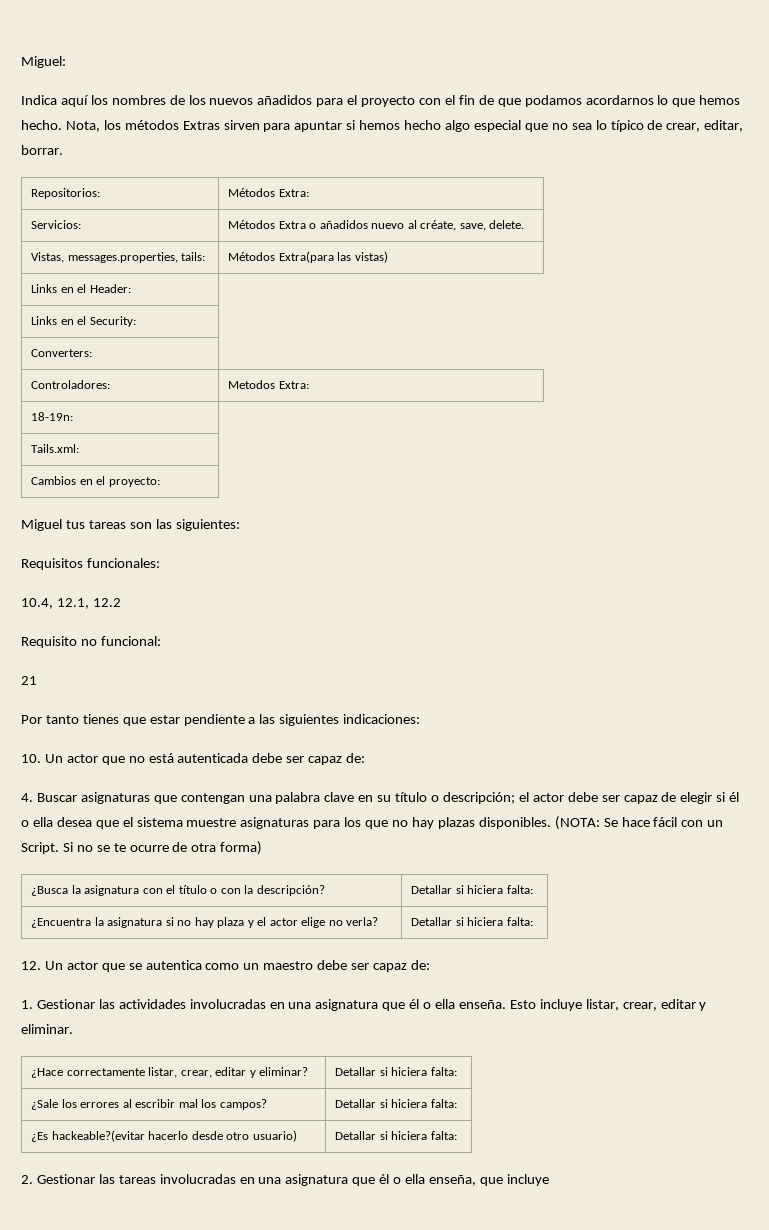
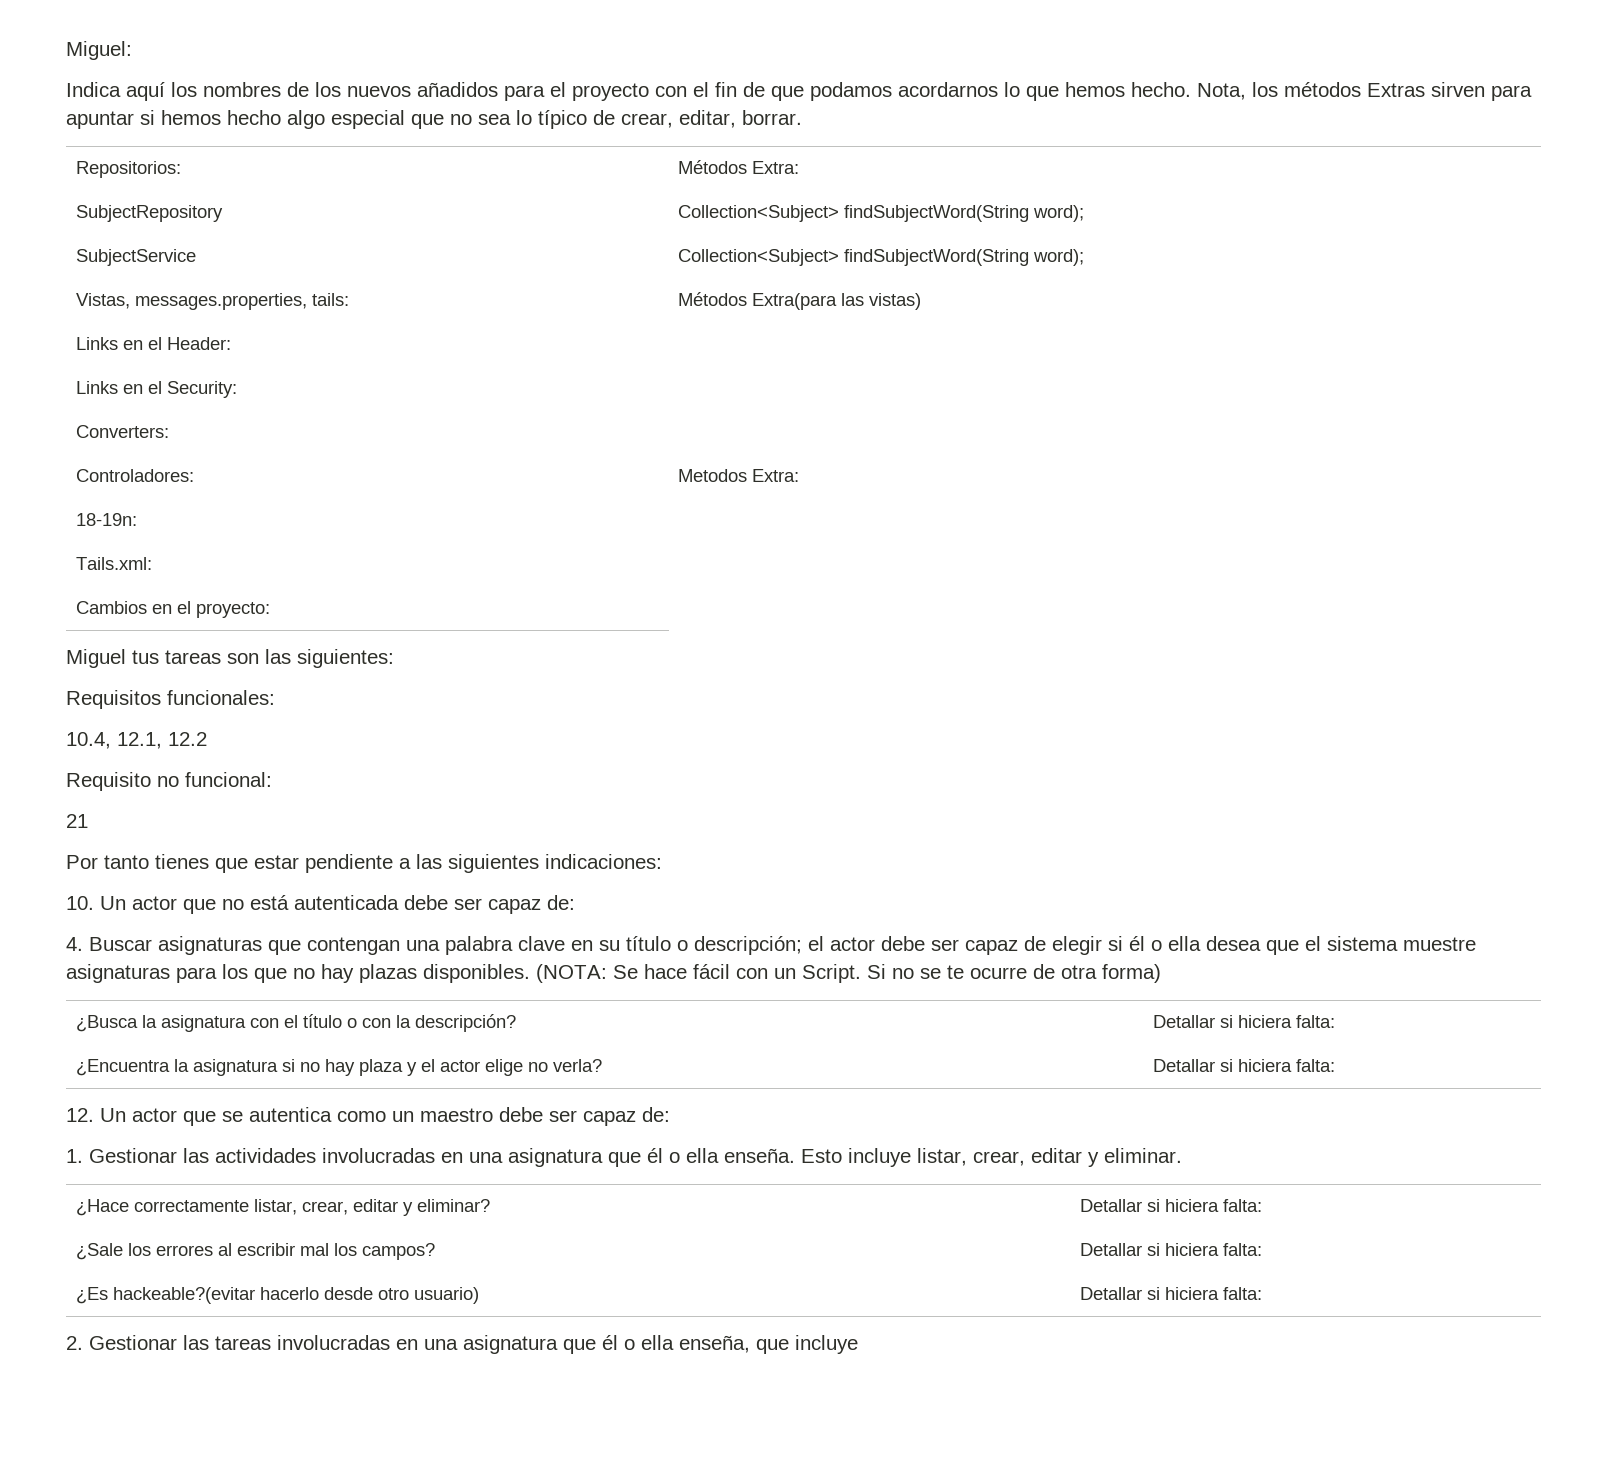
[31,220,82,229] [228,220,525,231] Servicios: | Métodos Extra o añadidos nuevo al créate, save, delete. -> [76,205,224,222] [678,205,1085,222] [76,249,197,266] [678,249,1085,266] SubjectRepository | Collection<Subject> findSubjectWord(String word); // SubjectService | Collection<Subject> findSubjectWord(String word);

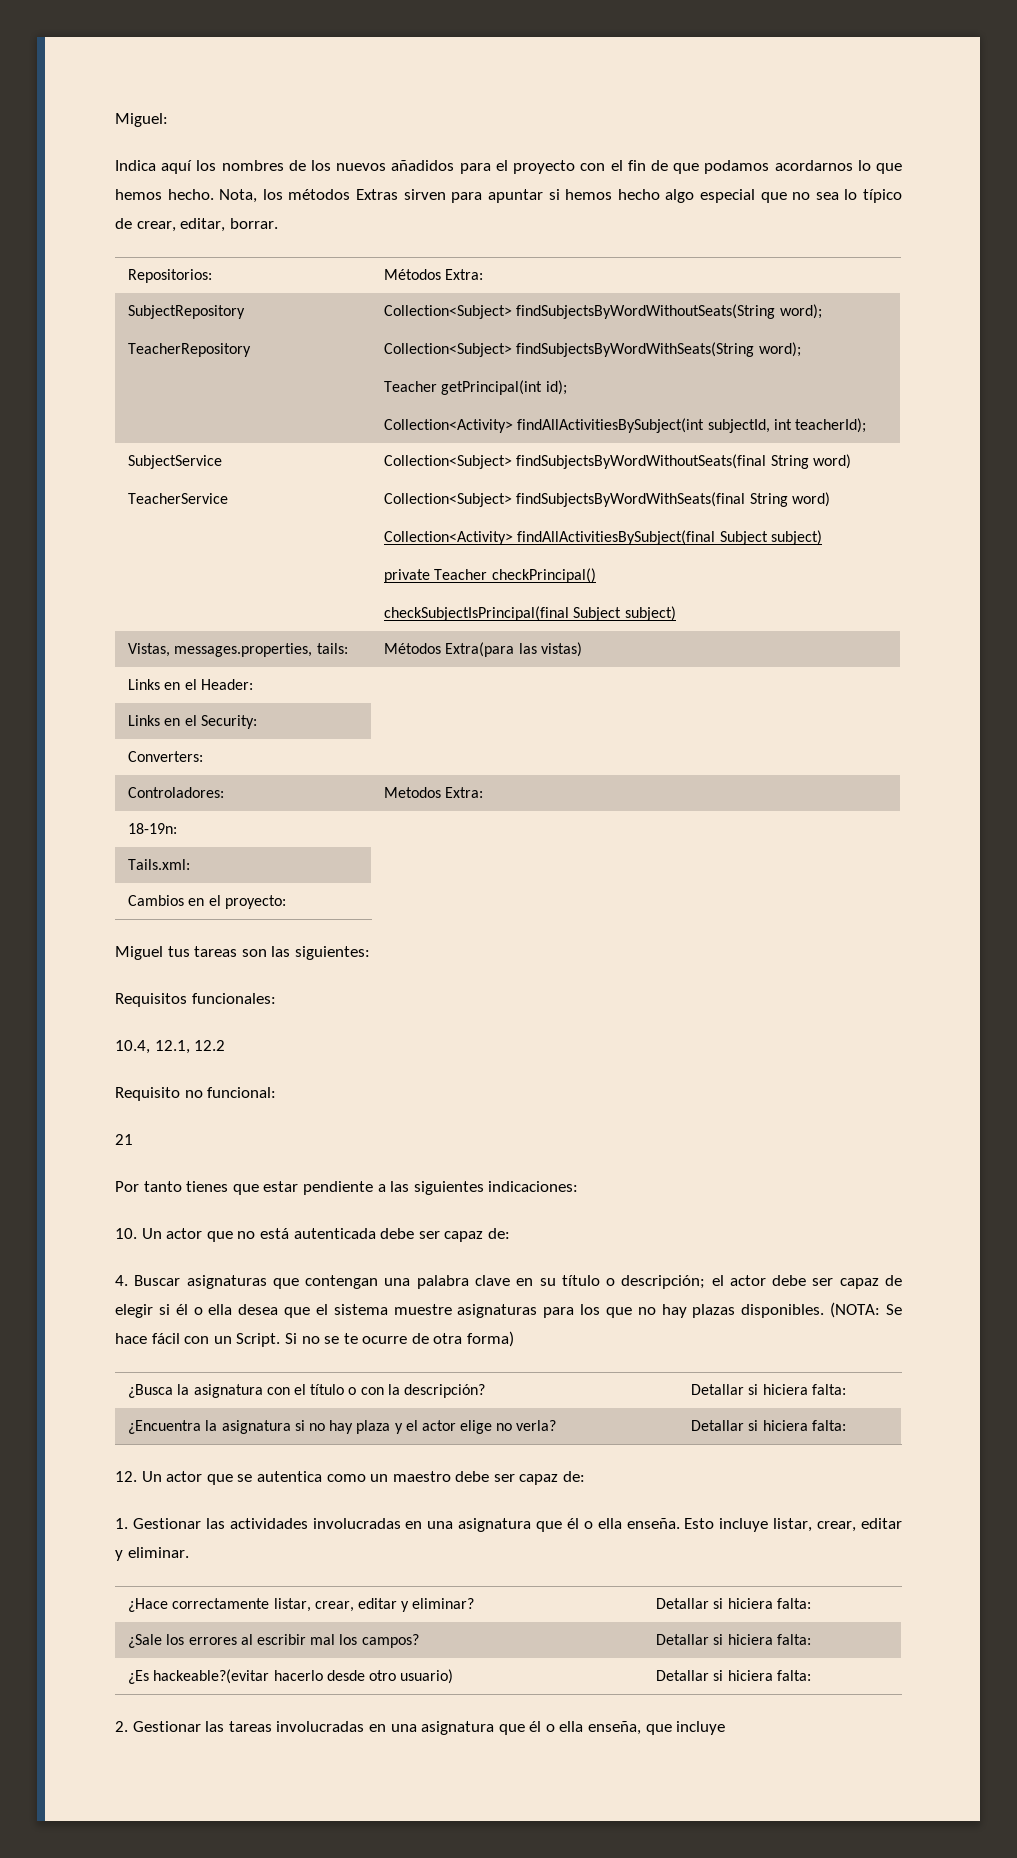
[678,205,1085,222] | Collection<Subject> findSubjectWord(String word); -> [128,343,252,357] [384,304,822,319] [384,342,801,357] [384,380,567,395] [384,418,866,433] // TeacherRepository | Collection<Subject> findSubjectsByWordWithoutSeats(String word); // Collection<Subject> findSubjectsByWordWithSeats(String word); // Teacher getPrincipal(int id); // Collection<Activity> findAllActivitiesBySubject(int subjectId, int teacherId);
[678,249,1085,266] | Collection<Subject> findSubjectWord(String word); -> [128,493,229,504] [384,454,851,469] [384,492,830,507] [384,530,822,545] [384,568,596,583] [384,606,676,621] // TeacherService | Collection<Subject> findSubjectsByWordWithoutSeats(final String word) // Collection<Subject> findSubjectsByWordWithSeats(final String word) // Collection<Activity> findAllActivitiesBySubject(final Subject subject) // private Teacher checkPrincipal() // checkSubjectIsPrincipal(final Subject subject)

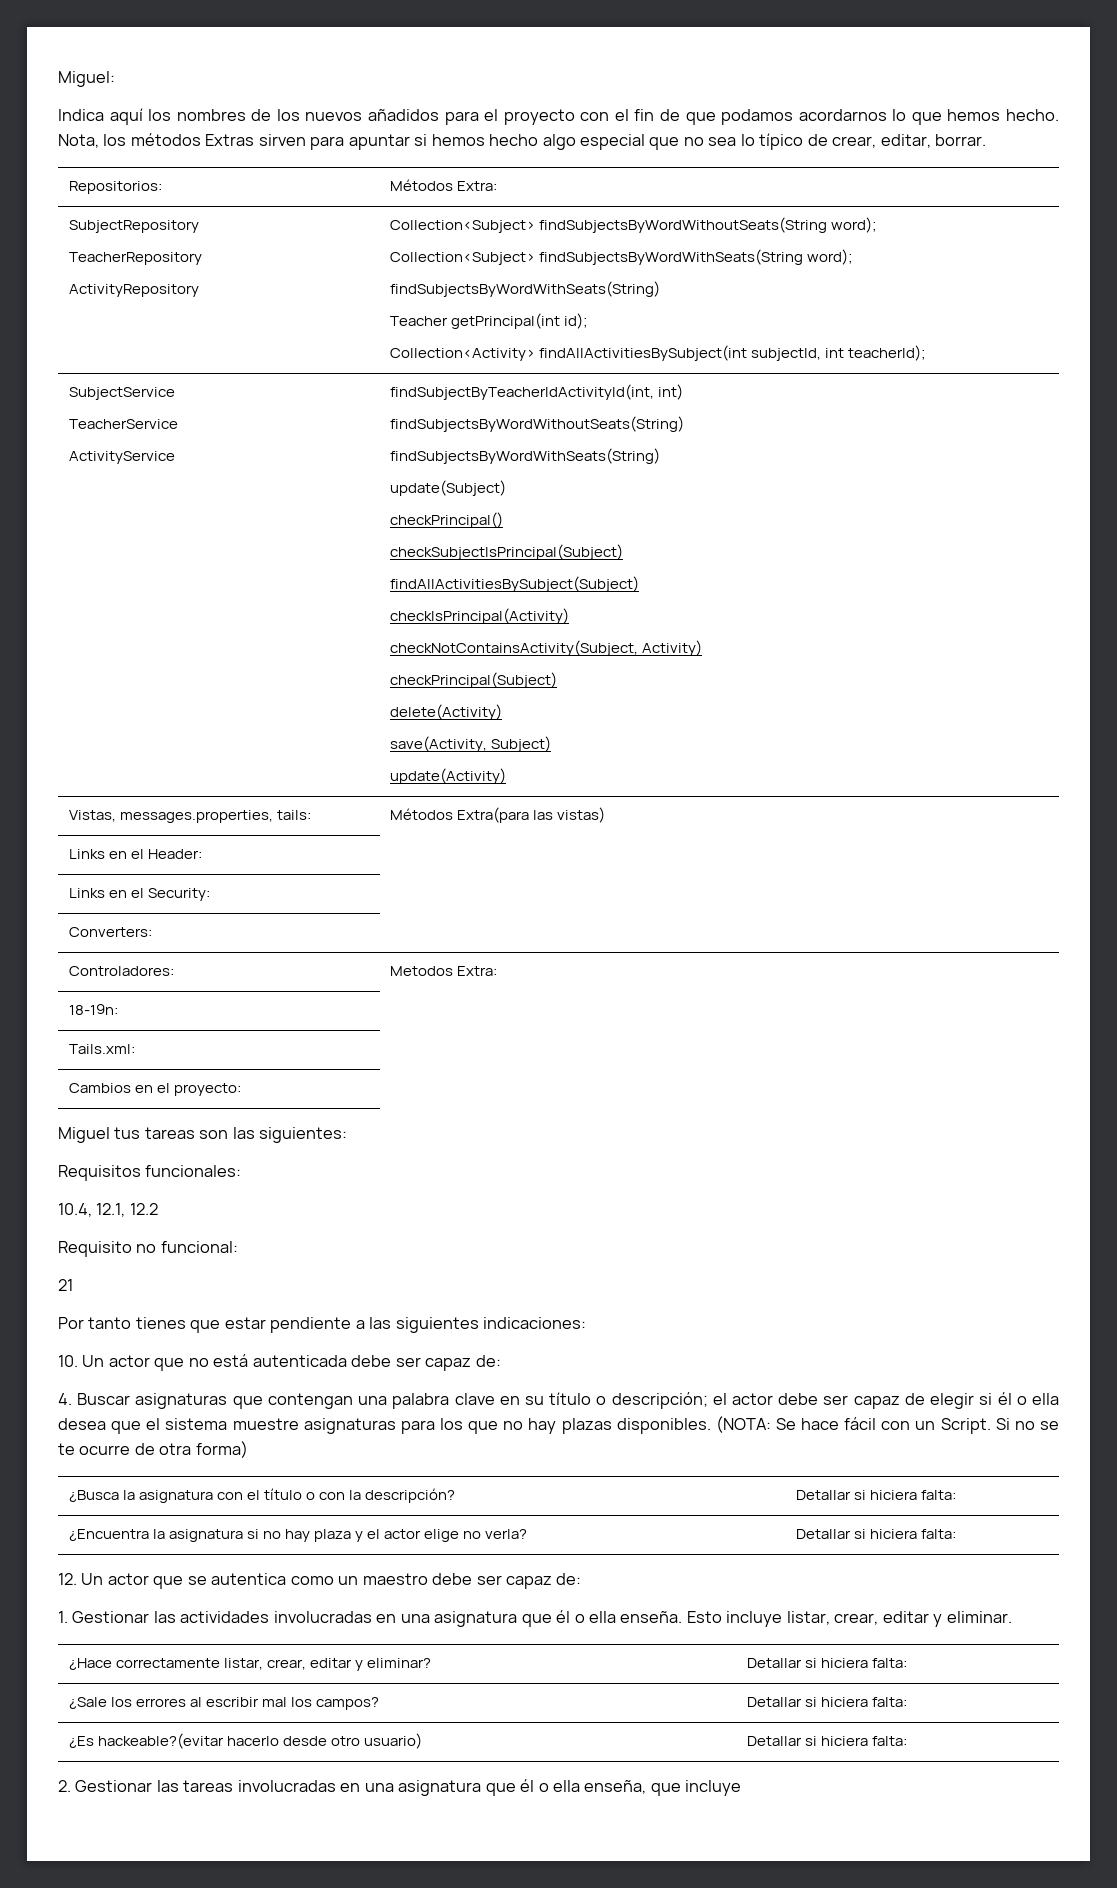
(252, 350) none -> [68,284,199,297] // ActivityRepository
(801, 349) none -> [389,281,660,297] // findSubjectsByWordWithSeats(String)
[384,454,851,469] [384,492,830,507] [384,530,822,545] [384,568,596,583] [384,606,676,621] | Collection<Subject> findSubjectsByWordWithoutSeats(final String word) // Collection<Subject> findSubjectsByWordWithSeats(final String word) // Collection<Activity> findAllActivitiesBySubject(final Subject subject) // private Teacher checkPrincipal() // checkSubjectIsPrincipal(final Subject subject) -> [68,451,175,464] [389,384,683,400] [389,416,684,432] [389,448,660,464] [389,480,506,496] [389,512,503,528] [389,544,623,560] [389,576,639,592] [389,608,569,624] [389,640,702,656] [389,672,557,688] [389,704,502,720] [389,736,551,752] [389,768,506,784] // ActivityService | findSubjectByTeacherIdActivityId(int, int) // findSubjectsByWordWithoutSeats(String) // findSubjectsByWordWithSeats(String) // update(Subject) // checkPrincipal() // checkSubjectIsPrincipal(Subject) // findAllActivitiesBySubject(Subject) // checkIsPrincipal(Activity) // checkNotContainsActivity(Subject, Activity) // checkPrincipal(Subject) // delete(Activity) // save(Activity, Subject) // update(Activity)

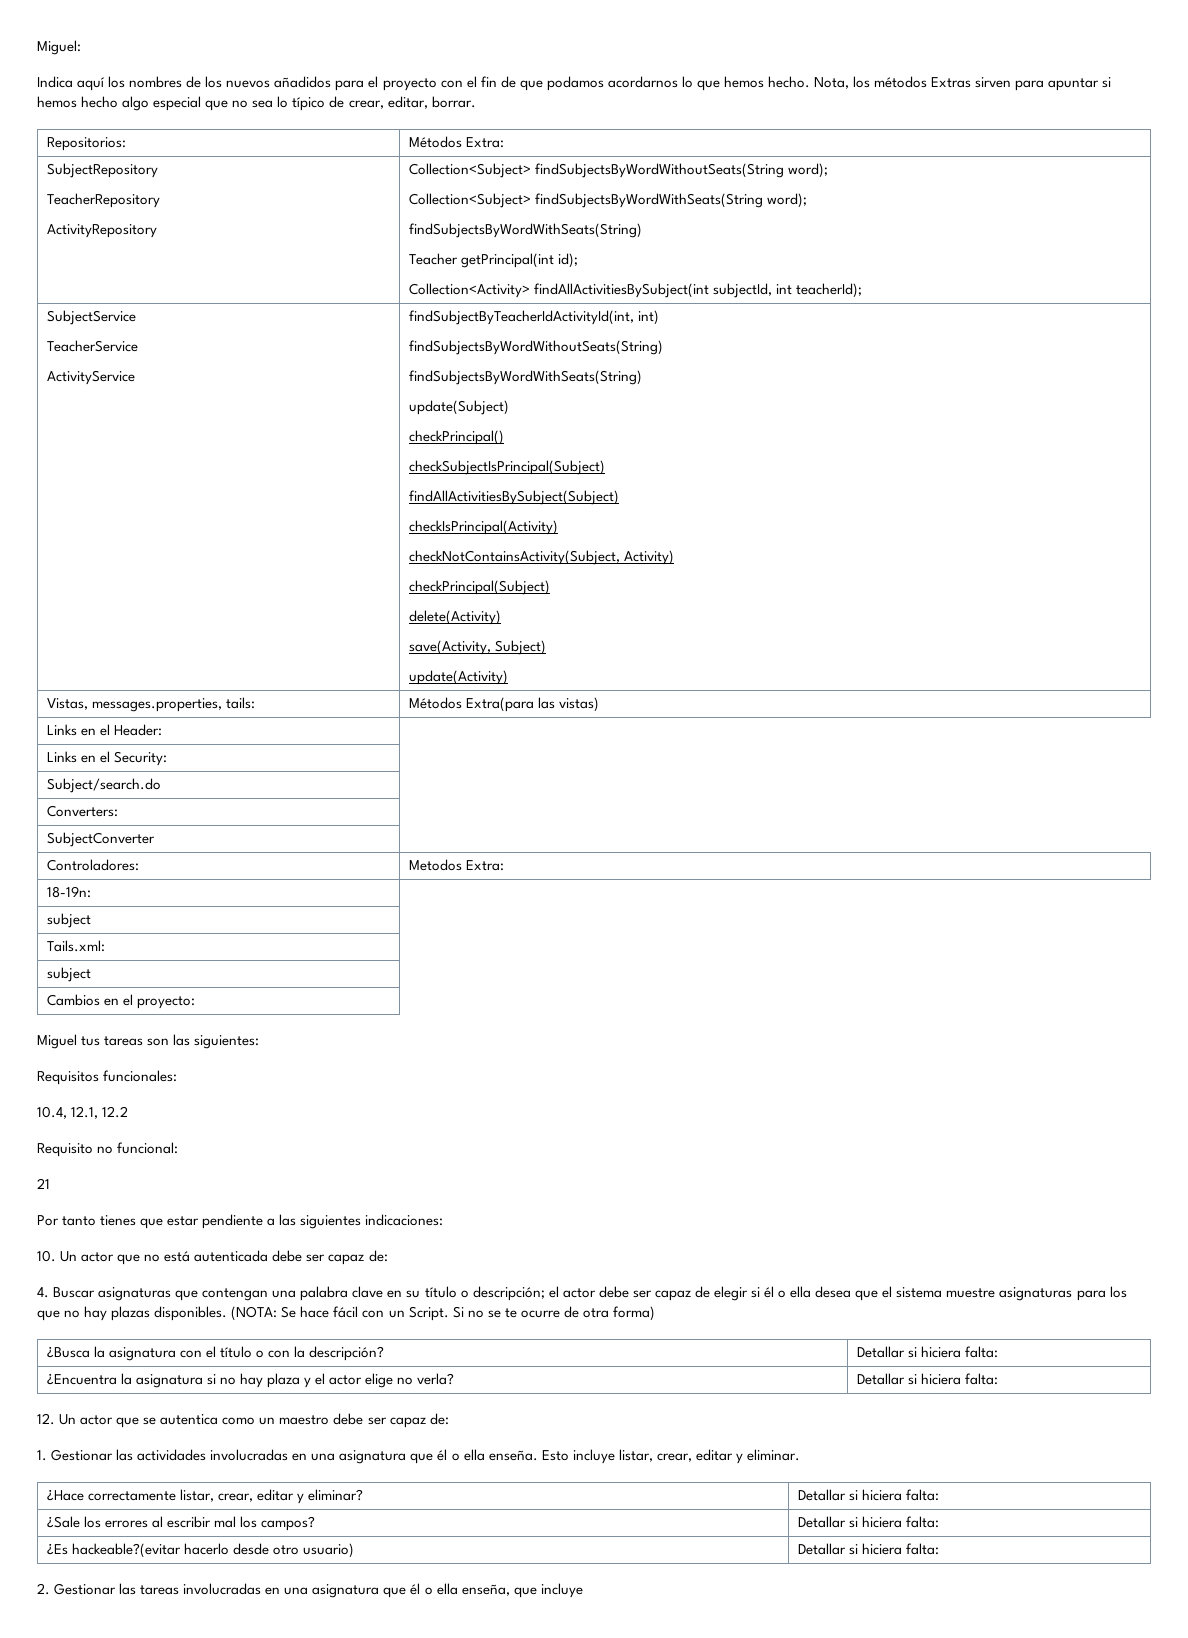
(210, 894) none -> [46,778,161,793] // Subject/search.do
(152, 932) none -> [46,832,155,847] // SubjectConverter
(118, 1009) none -> [46,913,91,928] // subject
(135, 1049) none -> [46,967,91,982] // subject

